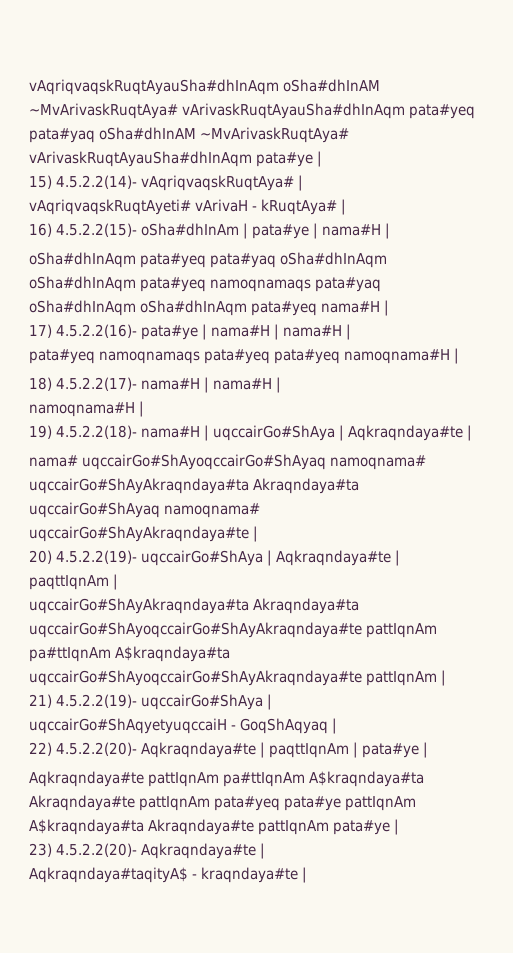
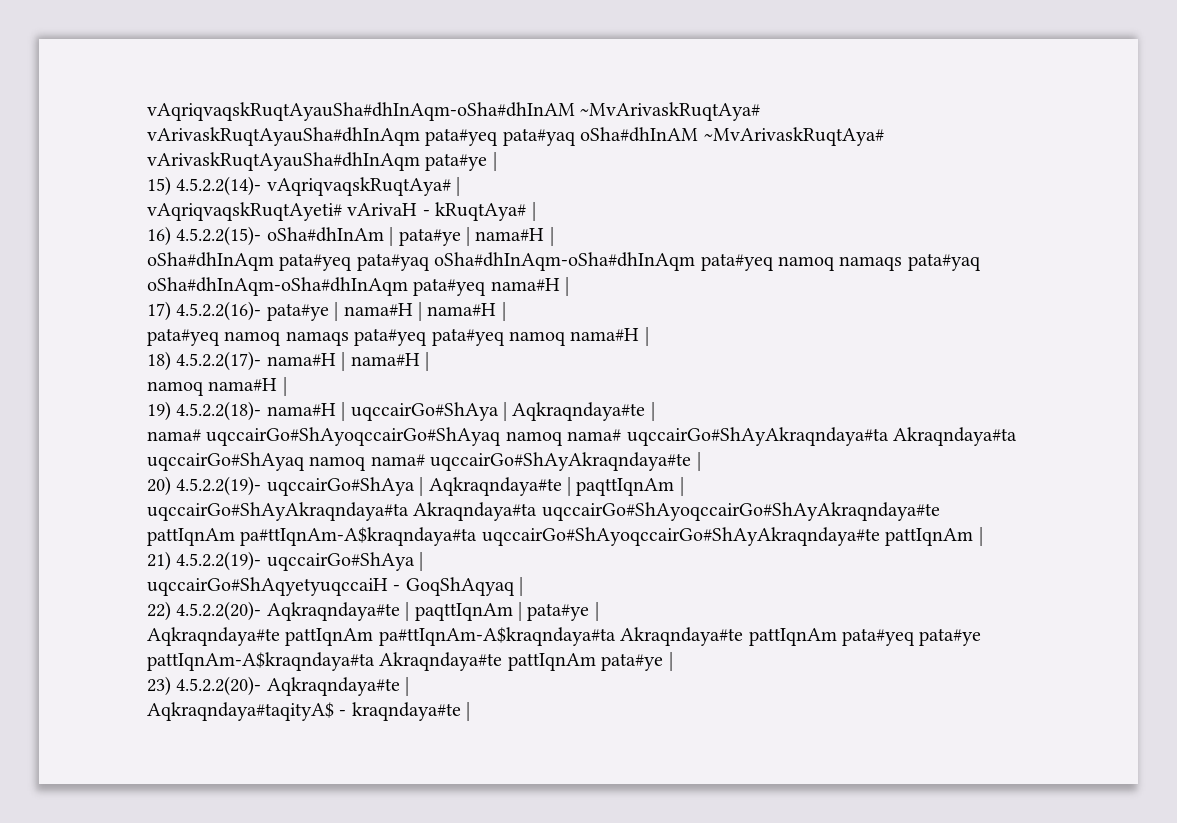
[29,79,381,95] vAqriqvaqskRuqtAyauSha#dhInAqm oSha#dhInAM -> [147,102,575,121] vAqriqvaqskRuqtAyauSha#dhInAqm-oSha#dhInAM
[280,252,388,268] [29,276,382,292] [29,300,248,316] oSha#dhInAqm oSha#dhInAqm pata#yeq namoqnamaqs pata#yaq oSha#dhInAqm oSha#dhInAqm -> [434,252,981,271] [147,277,408,296] oSha#dhInAqm-oSha#dhInAqm pata#yeq namoq namaqs pata#yaq oSha#dhInAqm-oSha#dhInAqm
[99,349,451,364] namoqnamaqs pata#yeq pata#yeq namoqnama#H -> [224,328,640,346] namoq namaqs pata#yeq pata#yeq namoq nama#H
[29,402,135,417] namoqnama#H -> [147,378,278,396] namoq nama#H
[330,455,427,470] namoqnama# -> [505,429,622,446] namoq nama#
[164,503,261,518] namoqnama# -> [309,454,425,471] namoq nama#
[29,646,231,662] pa#ttIqnAm A$kraqndaya#ta -> [240,527,478,546] pa#ttIqnAm-A$kraqndaya#ta
[223,771,425,787] pa#ttIqnAm A$kraqndaya#ta -> [378,627,616,646] pa#ttIqnAm-A$kraqndaya#ta
[345,796,417,811] [29,819,144,835] pattIqnAm A$kraqndaya#ta -> [147,652,375,671] pattIqnAm-A$kraqndaya#ta

